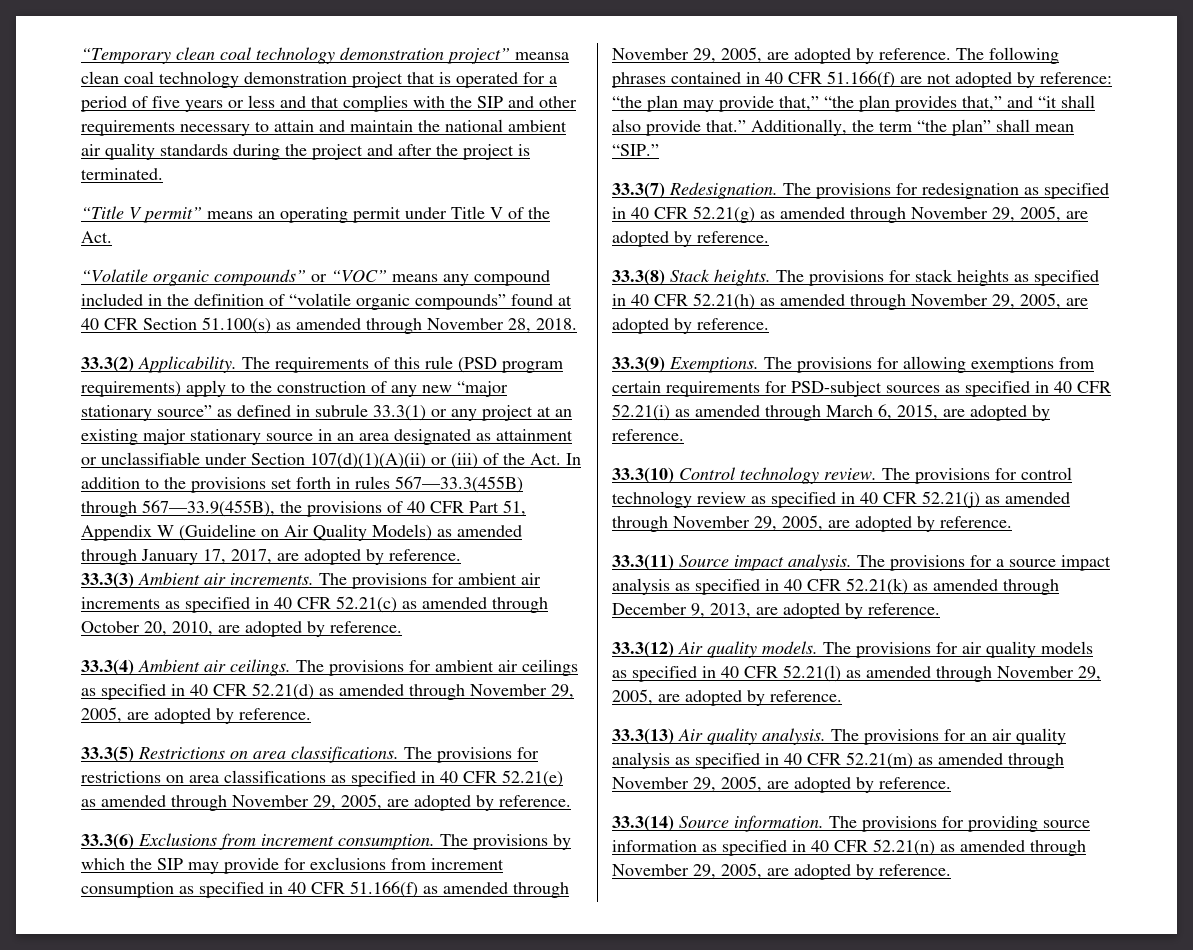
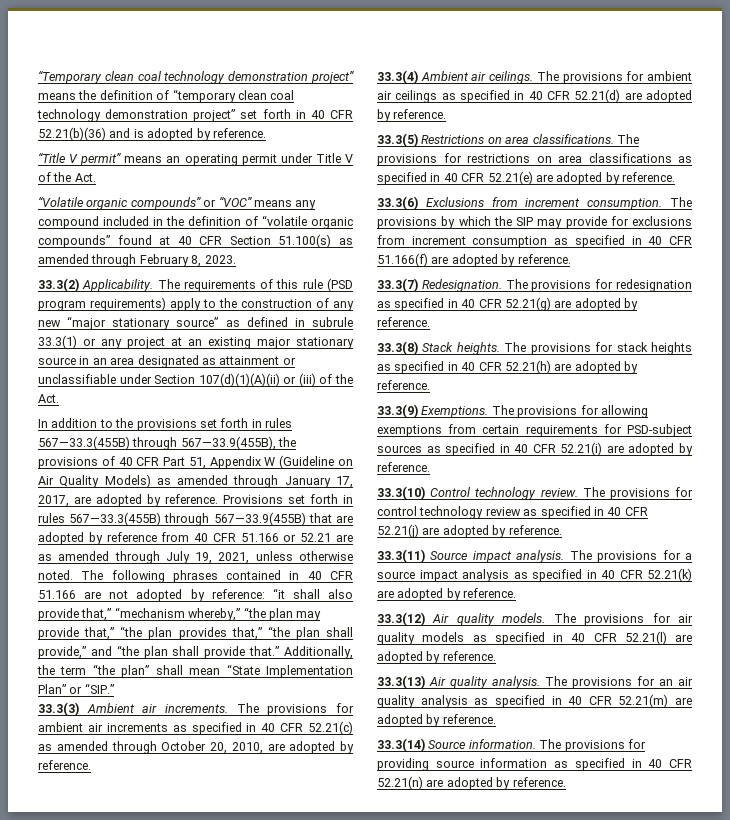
[515,52,569,60] [81,71,557,88] [81,95,577,112] [81,119,567,136] [81,143,530,160] [81,168,163,180] meansa clean coal technology demonstration project that is operated for a period of five years or less and that complies with the SIP and other requirements necessary to attain and maintain the national ambient air quality standards during the project and after the project is terminated. -> [38,89,295,103] [37,109,354,122] [38,127,266,141] means the definition of “temporary clean coal technology demonstration project” set forth in 40 CFR 52.21(b)(36) and is adopted by reference.
[427,318,577,333] November 28, 2018. -> [139,254,236,267] February 8, 2023.
(561, 459) none -> (59, 398) //
(461, 555) none -> [223,494,353,504] [38,512,353,526] [38,532,353,545] [38,551,353,564] [38,570,353,583] [38,588,353,602] [38,607,322,621] [38,626,353,640] [38,645,353,659] [37,664,353,678] [38,683,114,694] Provisions set forth in rules 567—33.3(455B) through 567—33.9(455B) that are adopted by reference from 40 CFR 51.166 or 52.21 are as amended through July 19, 2021, unless otherwise noted. The following phrases contained in 40 CFR 51.166 are not adopted by reference: “it shall also provide that,” “mechanism whereby,” “the plan may provide that,” “the plan provides that,” “the plan shall provide,” and “the plan shall provide that.” Additionally, the term “the plan” shall mean “State Implementation Plan” or “SIP.”
[319,684,574,700] [81,707,122,723] as amended through November 29, 2005, -> (621, 96) none
[81,794,382,811] as amended through November 29, 2005, -> (533, 178) none
[423,882,569,898] [612,47,1059,64] [612,71,1112,88] [612,95,1095,112] [612,119,1074,136] [612,144,659,156] as amended through November 29, 2005, are adopted by reference. The following phrases contained in 40 CFR 51.166(f) are not adopted by reference: “the plan may provide that,” “the plan provides that,” and “it shall also provide that.” Additionally, the term “the plan” shall mean “SIP.” -> [431,254,571,267] are adopted by reference.
[760,206,1061,223] as amended through November 29, 2005, -> (551, 304) none
[760,293,1061,310] as amended through November 29, 2005, -> (551, 367) none
[675,404,938,421] as amended through March 6, 2015, -> (603, 449) none
[985,492,1070,504] [612,515,823,532] as amended through November 29, 2005, -> (419, 531) none
[913,579,1059,595] [612,603,751,618] as amended through December 9, 2013, -> (692, 575) none
[846,666,1101,682] [612,689,653,705] as amended through November 29, 2005, -> (667, 638) none
[918,753,1064,769] [612,776,762,792] as amended through November 29, 2005, -> (669, 701) none
[940,840,1086,856] [612,863,762,879] as amended through November 29, 2005, -> (423, 783) none

